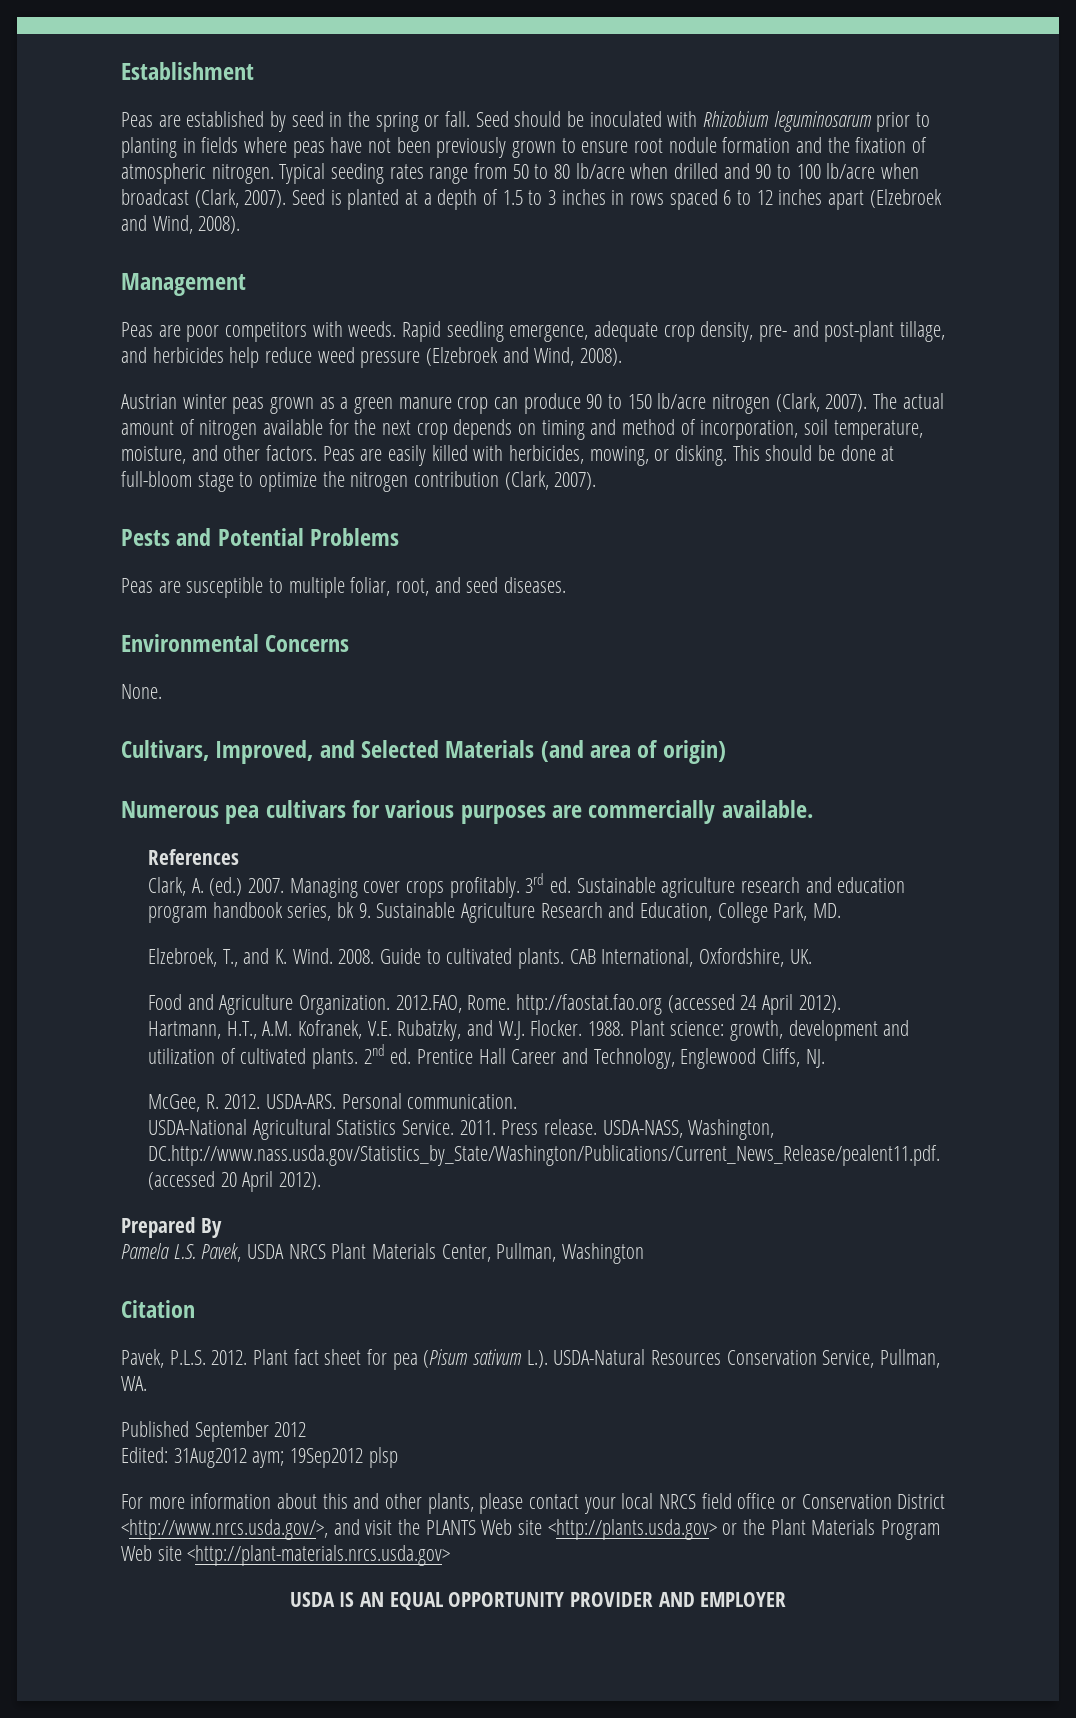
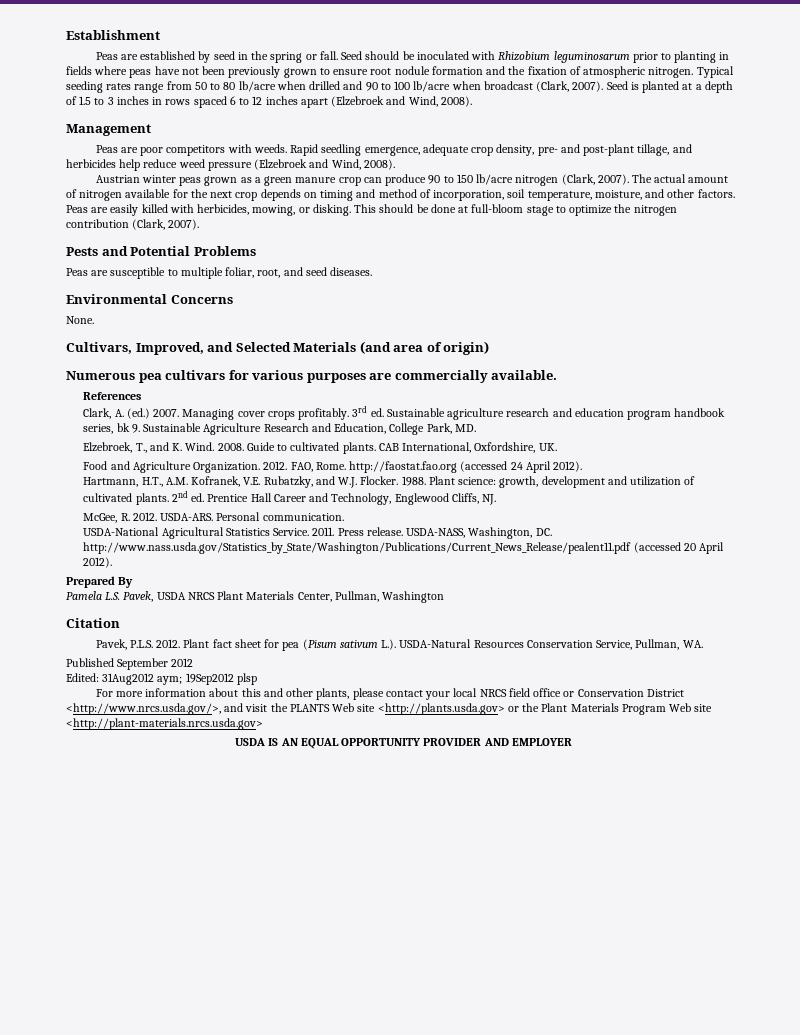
[395,995,462,1013] 2012.FAO, -> [263,461,313,472] 2012. FAO,
[148,1145,941,1166] DC.http://www.nass.usda.gov/Statistics_by_State/Washington/Publications/Current_News_Release/pealent11.pdf. -> [535,528,552,536] [83,542,632,554] DC. http://www.nass.usda.gov/Statistics_by_State/Washington/Publications/Current_News_Release/pealent11.pdf

